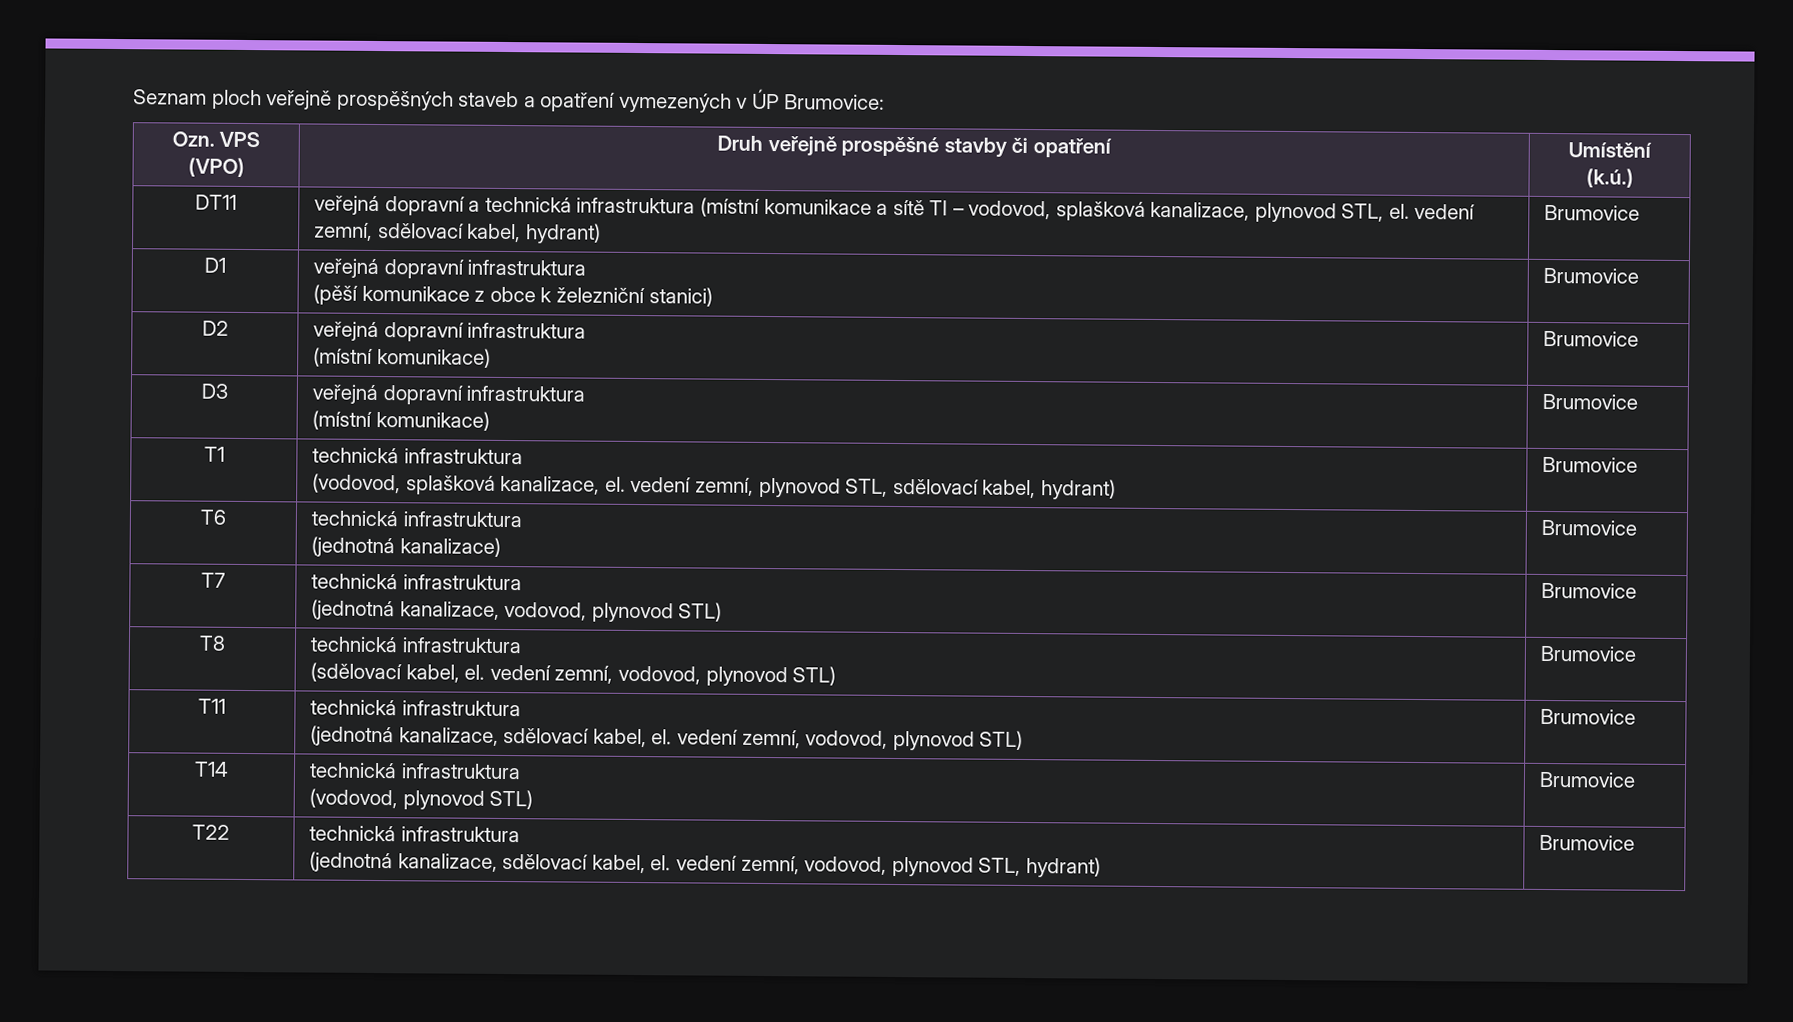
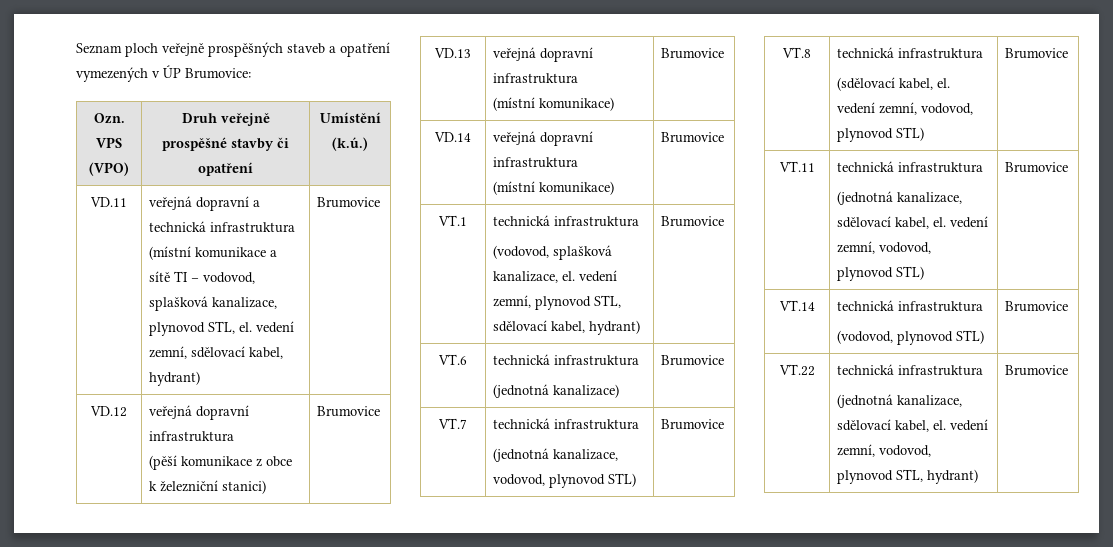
[195,194,237,210] DT11 -> [90,197,127,207] VD.11
[204,257,226,273] D1 -> [90,406,127,417] VD.12
[201,320,229,336] [313,321,587,342] [313,347,491,368] [1543,330,1640,347] [200,383,228,399] [312,384,586,405] [312,410,490,431] [1542,393,1639,410] [203,446,225,462] D2 | veřejná dopravní infrastruktura // (místní komunikace) | Brumovice // D3 | veřejná dopravní infrastruktura // (místní komunikace) | Brumovice // T1 -> [434,48,471,58] [493,47,594,62] [493,73,579,84] [493,97,615,111] [661,48,725,59] [434,132,471,142] [493,131,594,146] [493,157,579,168] [493,181,615,195] [661,132,725,143] [438,215,467,226] VD.13 | veřejná dopravní infrastruktura // (místní komunikace) | Brumovice // VD.14 | veřejná dopravní infrastruktura // (místní komunikace) | Brumovice // VT.1
[200,509,226,525] T6 -> [438,354,467,365] VT.6
[200,572,226,588] T7 -> [438,418,467,429] VT.7
[199,635,226,651] T8 -> [782,47,811,58] VT.8
[198,698,226,714] T11 -> [778,161,815,172] VT.11
[194,761,229,777] T14 -> [778,300,815,311] VT.14
[192,824,230,840] T22 -> [778,364,815,376] VT.22

